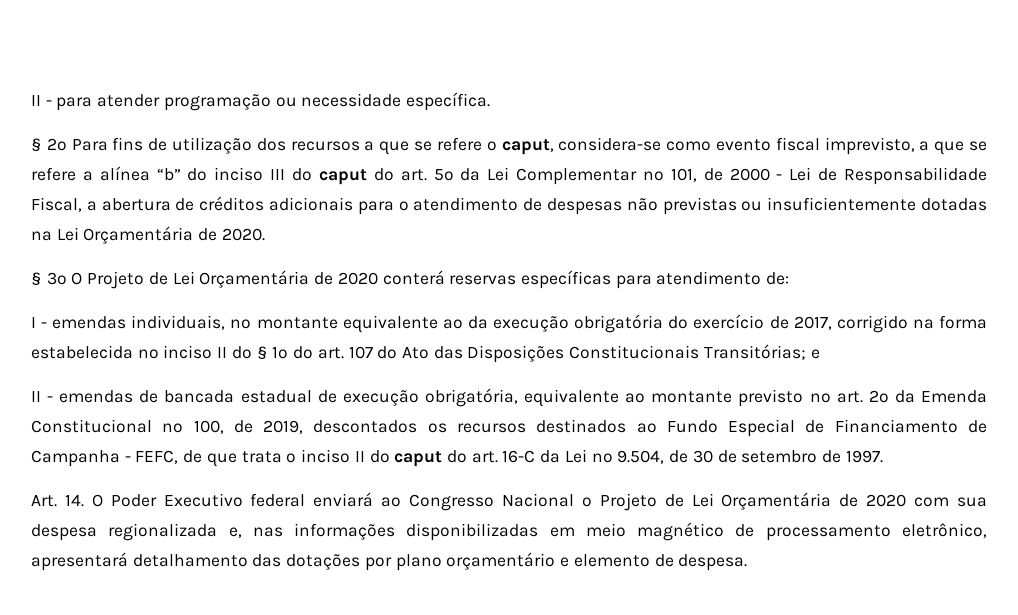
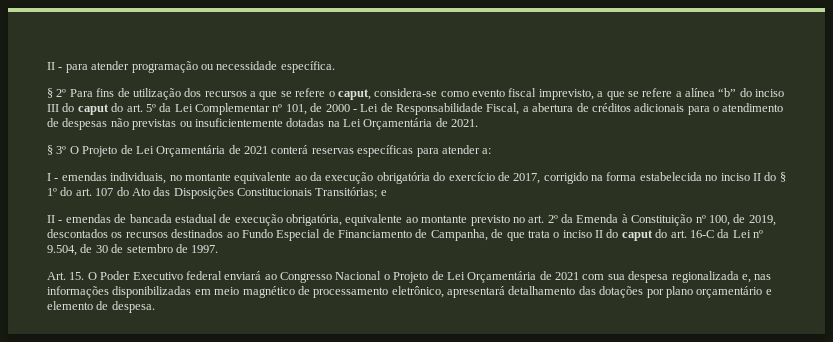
[221,228,265,241] 2020. -> [451,119,479,127] 2021.
[337,272,378,285] 2020 -> [244,146,268,154] 2021
[656,271,790,285] atendimento de: -> [441,145,492,154] atender a:
[31,419,152,433] Constitucional -> [621,214,693,226] à Constituição
[31,450,179,467] Campanha - FEFC, -> [430,229,488,241] Campanha,
[64,494,84,507] 14. -> [69,272,85,280] 15.
[866,494,907,507] 2020 -> [555,272,579,280] 2021

